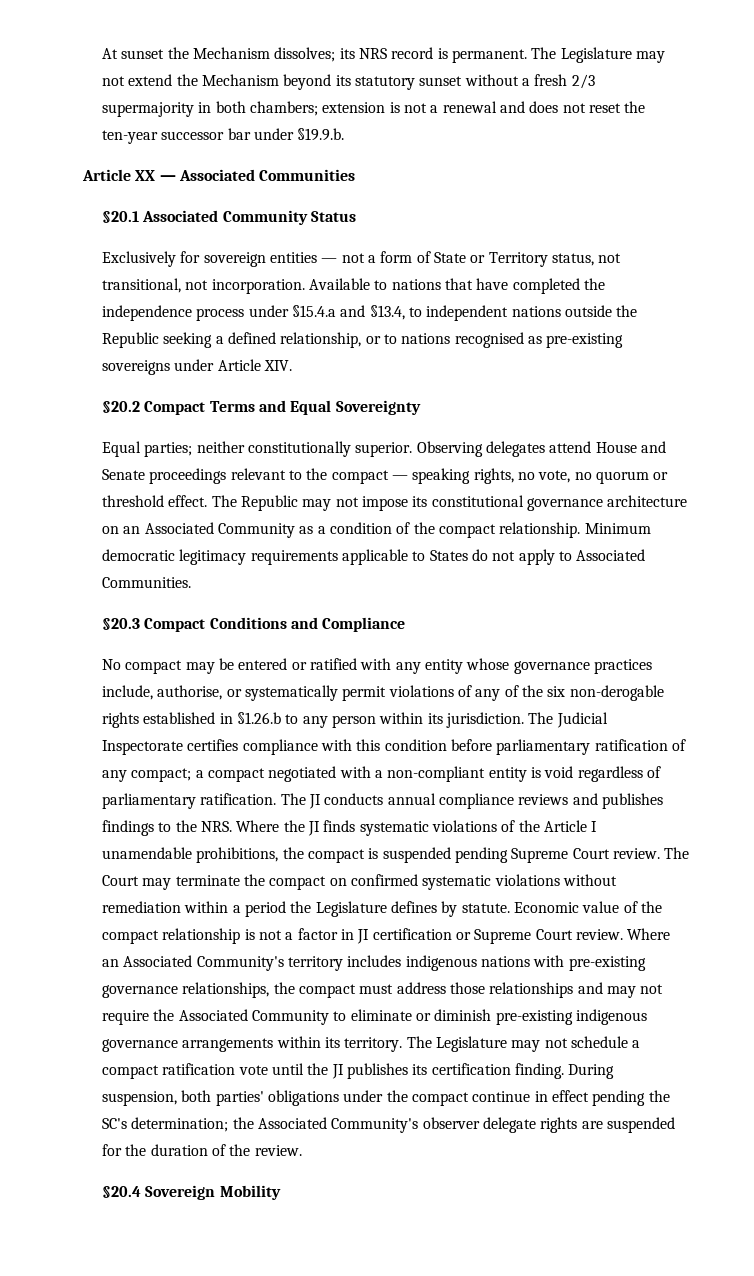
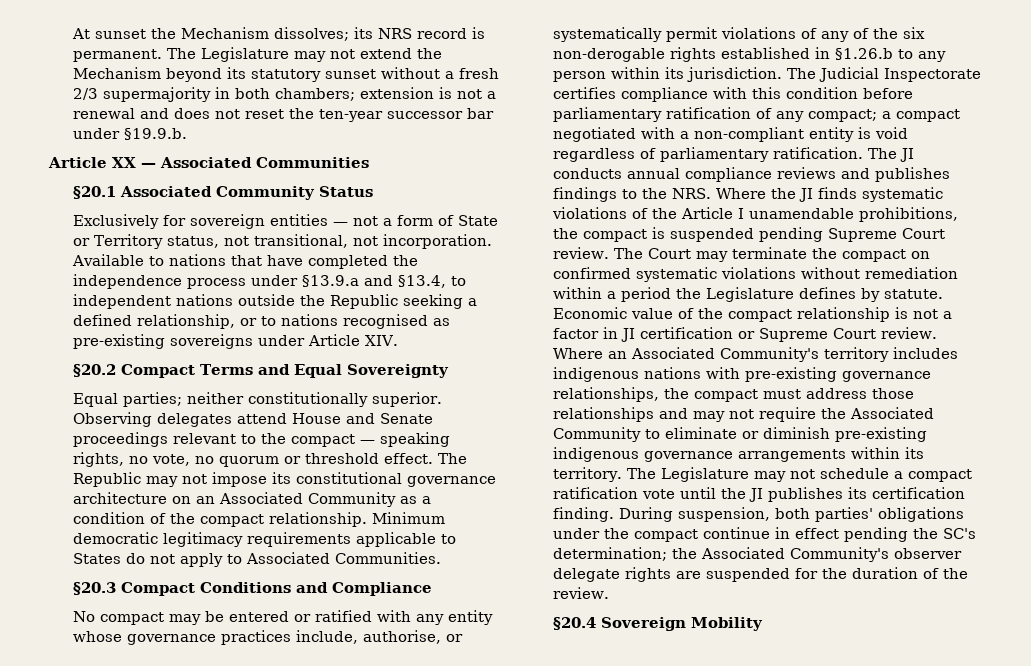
[292,305,337,317] §15.4.a -> [302,275,360,287] §13.9.a

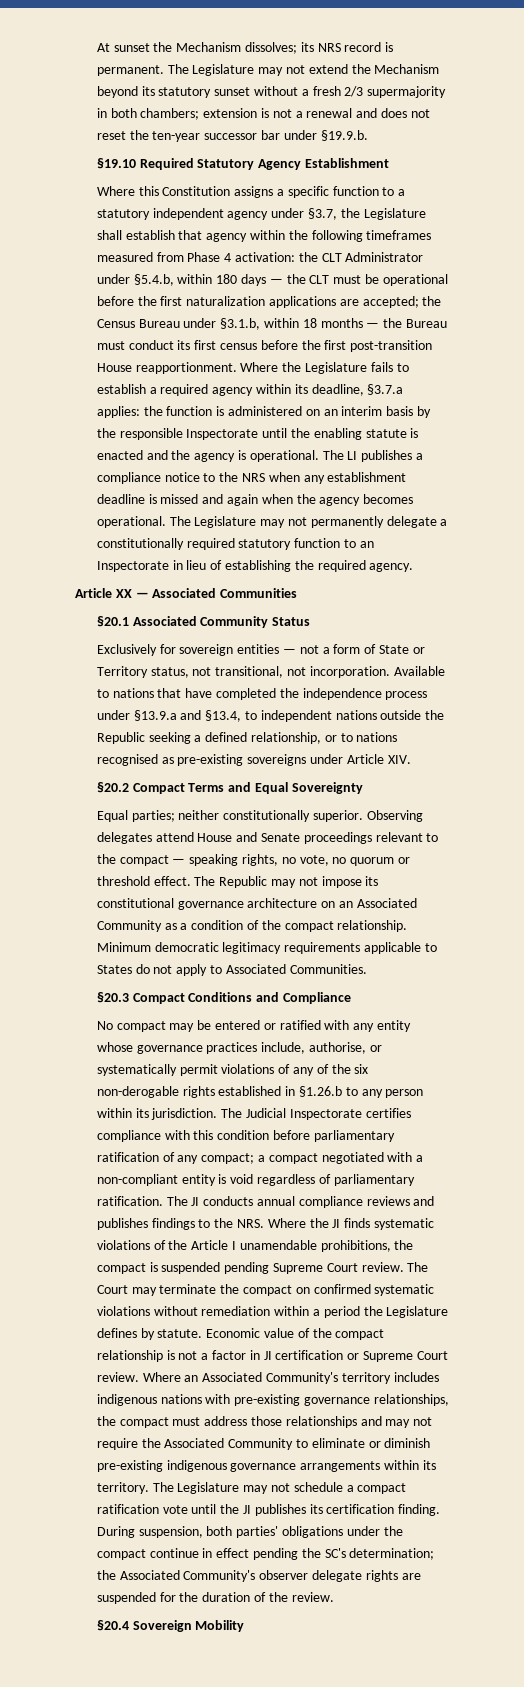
(188, 134) none -> [96,158,389,170] [96,186,406,198] [96,208,426,220] [96,230,432,242] [96,252,424,262] [96,274,448,286] [96,296,442,308] [96,318,447,330] [96,340,433,352] [96,362,409,374] [96,384,404,396] [96,406,431,418] [96,428,419,440] [96,450,423,462] [96,472,407,484] [96,494,414,506] [96,516,448,528] [96,538,374,550] [96,560,414,572] // §19.10 Required Statutory Agency Establishment // Where this Constitution assigns a specific function to a statutory independent agency under §3.7, the Legislature shall establish that agency within the following timeframes measured from Phase 4 activation: the CLT Administrator under §5.4.b, within 180 days — the CLT must be operational before the first naturalization applications are accepted; the Census Bureau under §3.1.b, within 18 months — the Bureau must conduct its first census before the first post-transition House reapportionment. Where the Legislature fails to establish a required agency within its deadline, §3.7.a applies: the function is administered on an interim basis by the responsible Inspectorate until the enabling statute is enacted and the agency is operational. The LI publishes a compliance notice to the NRS when any establishment deadline is missed and again when the agency becomes operational. The Legislature may not permanently delegate a constitutionally required statutory function to an Inspectorate in lieu of establishing the required agency.

